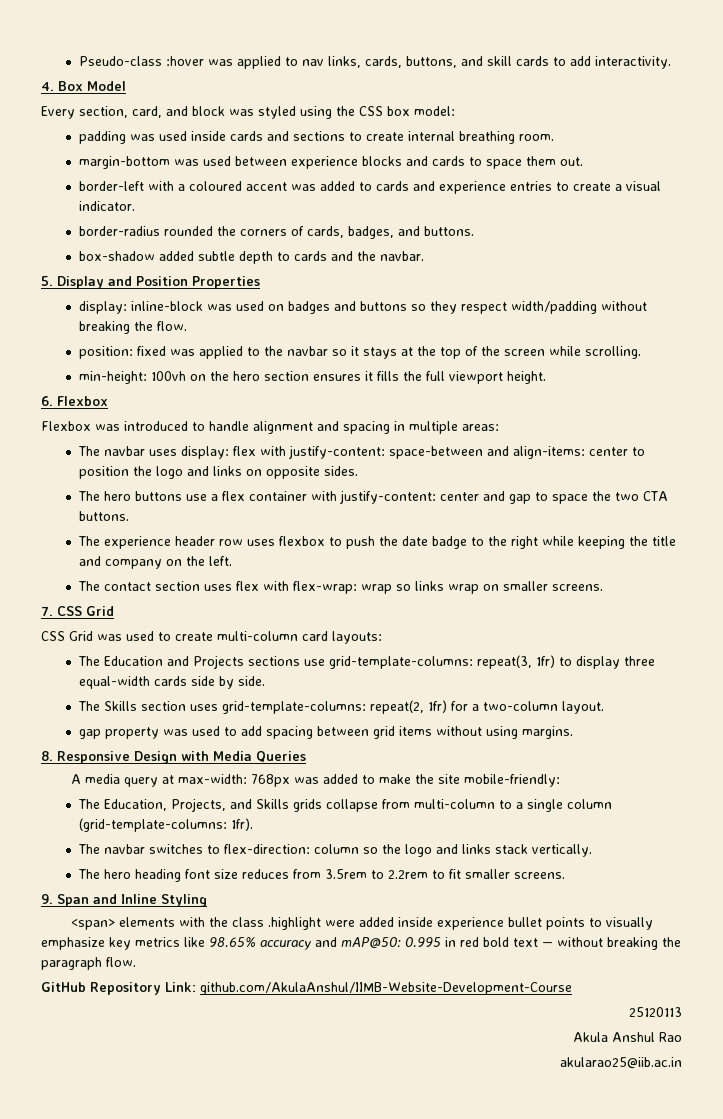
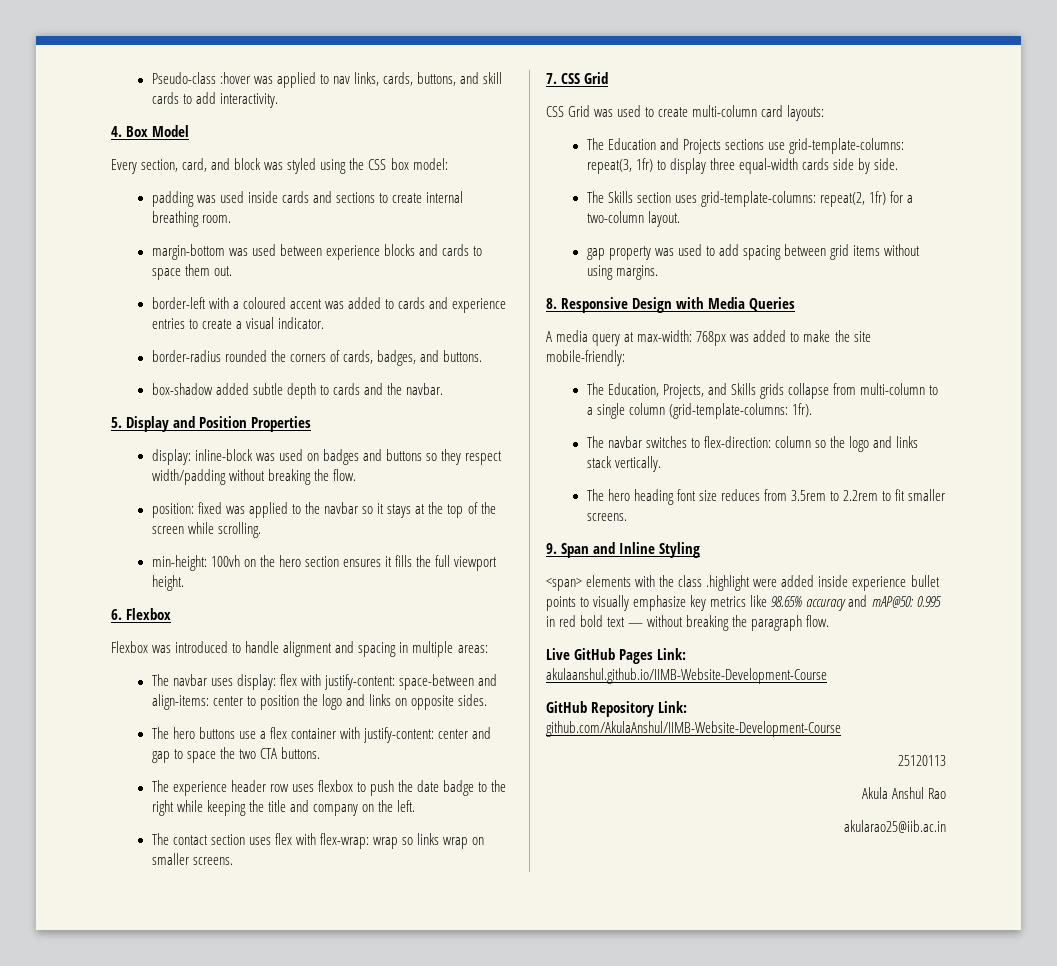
(136, 962) none -> [546,648,687,664] [546,668,827,684] // Live GitHub Pages Link: akulaanshul.github.io/IIMB-Website-Development-Course

